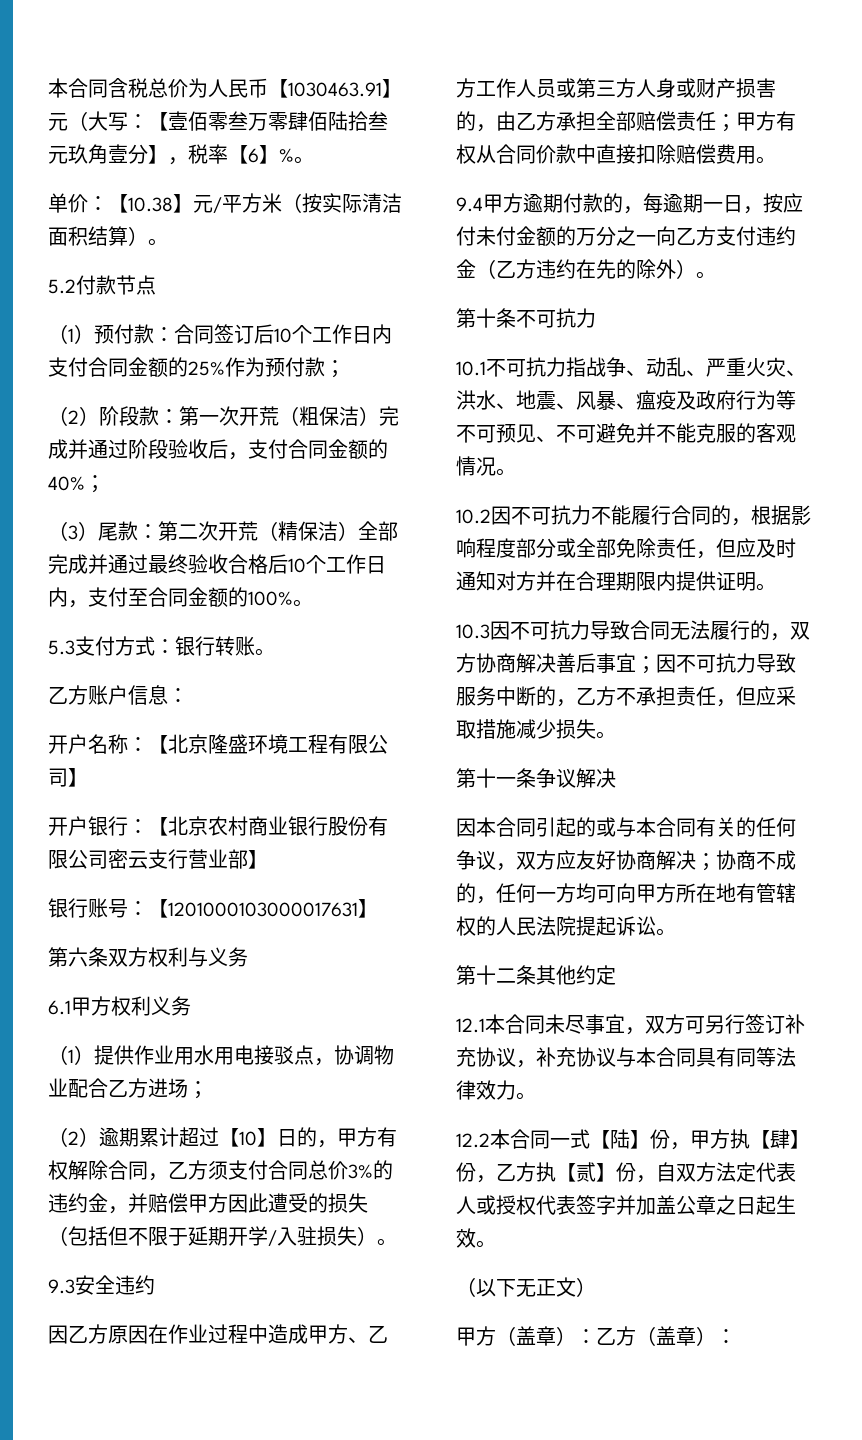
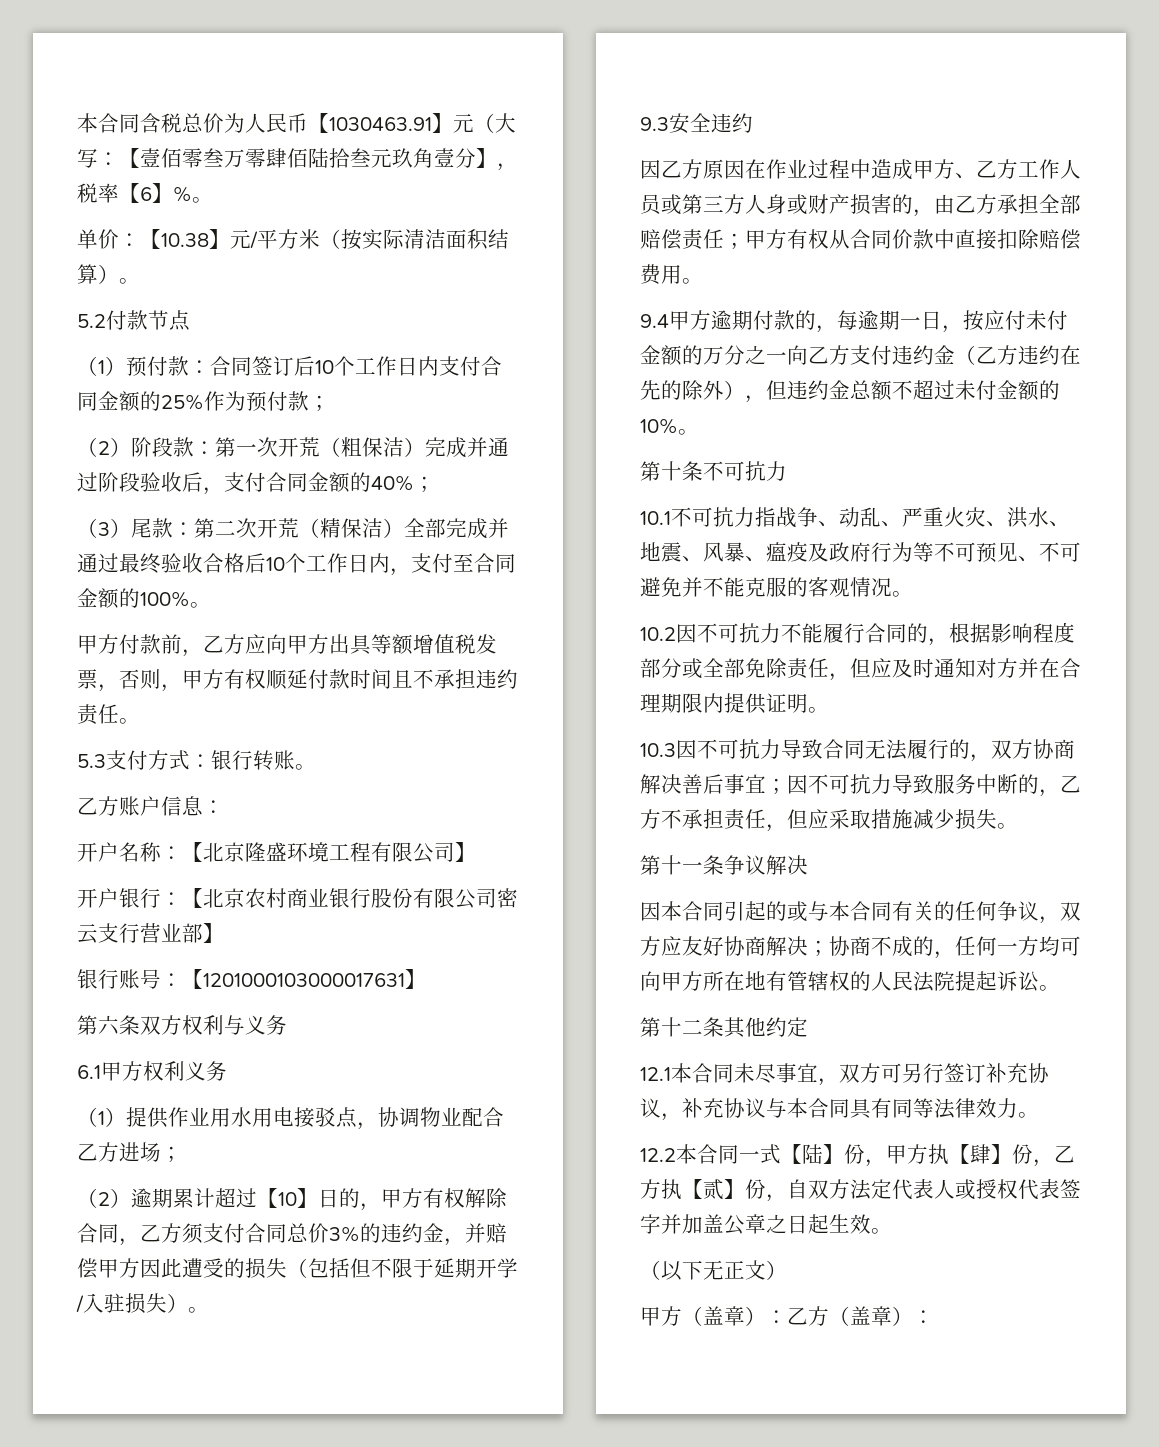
(313, 603) none -> [77,634,497,657] [77,669,518,692] [77,704,140,725] // 甲方付款前，乙方应向甲方出具等额增值税发票，否则，甲方有权顺延付款时间且不承担违约责任。
(696, 269) none -> [745,380,1060,403] [640,418,678,434] ，但违约金总额不超过未付金额的10%

